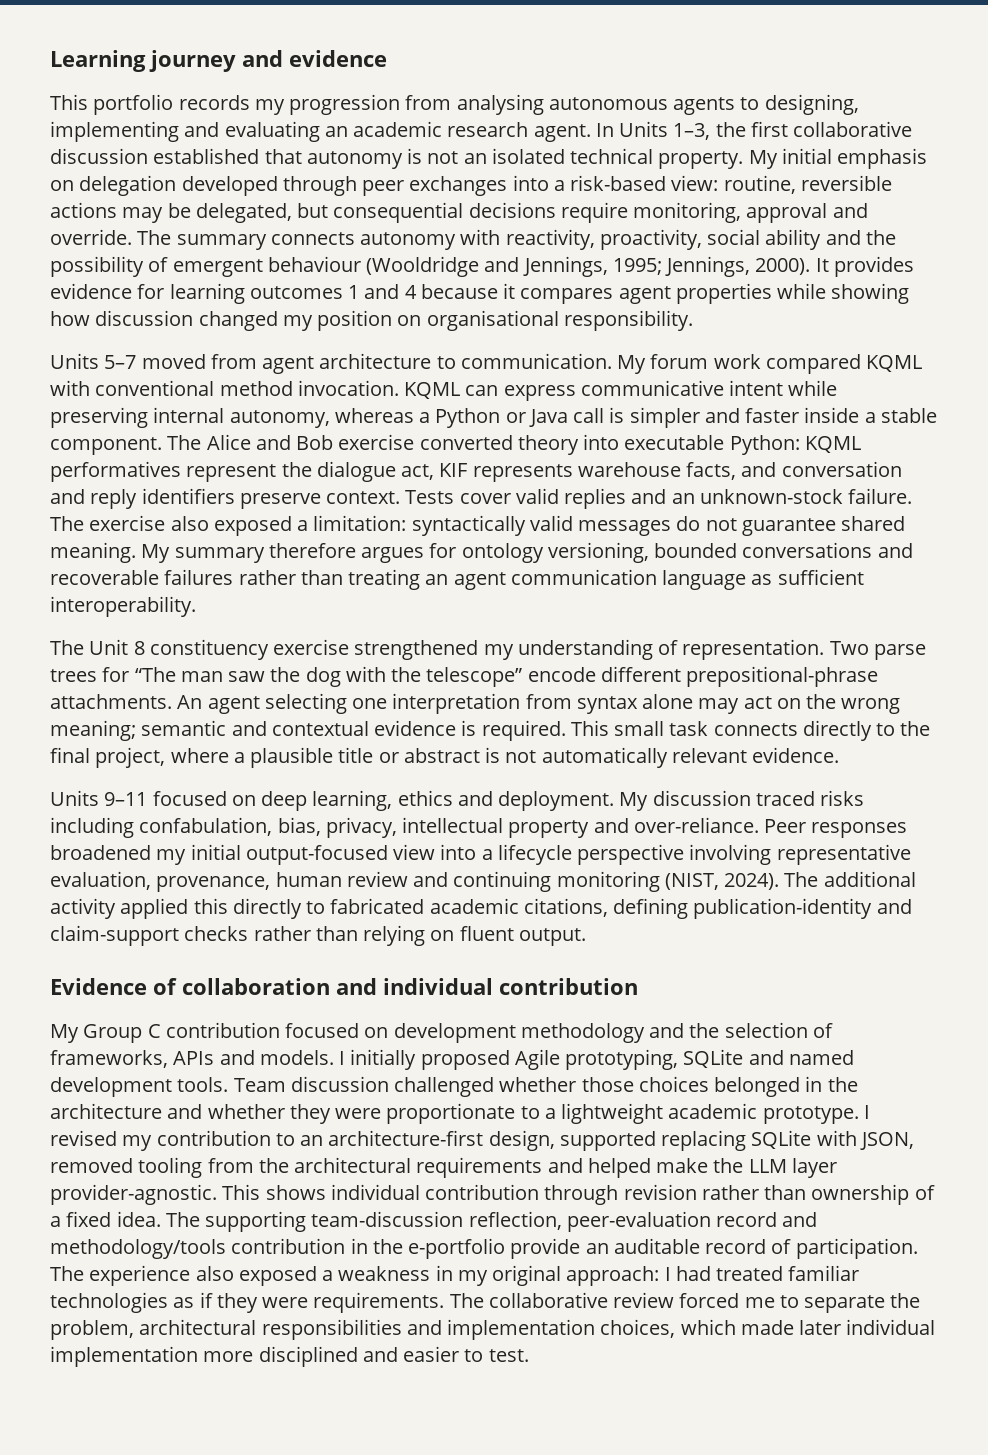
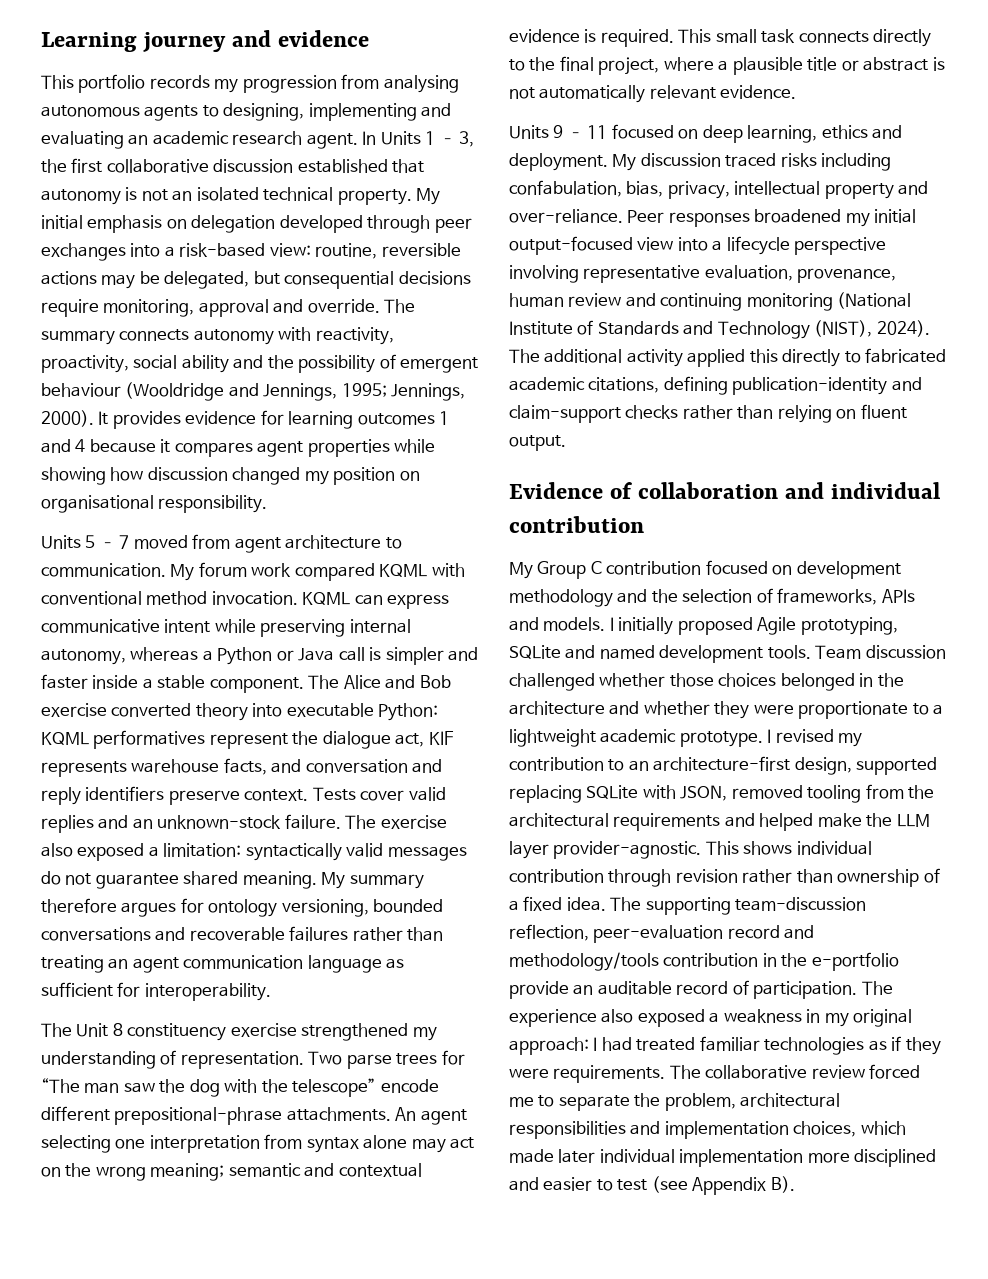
[673,123,711,140] 1–3, -> [425,131,475,147] 1 – 3,
[104,355,137,369] 5–7 -> [85,535,130,549] 5 – 7
(864, 577) none -> [117,982,141,997] for
[104,792,148,806] 9–11 -> [553,125,608,139] 9 – 11
[664,873,719,890] (NIST, -> [837,292,912,309] [509,320,873,339] (National Institute of Standards and Technology (NIST),
[488,1349,529,1362] test. -> [617,1176,795,1195] test (see Appendix B).

